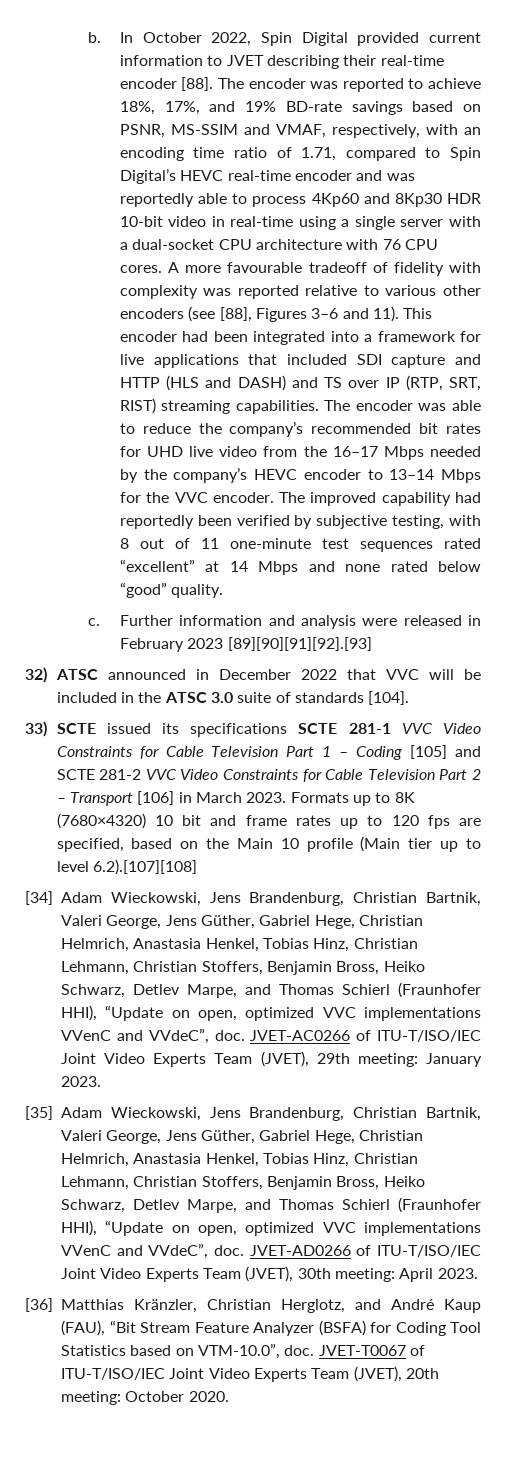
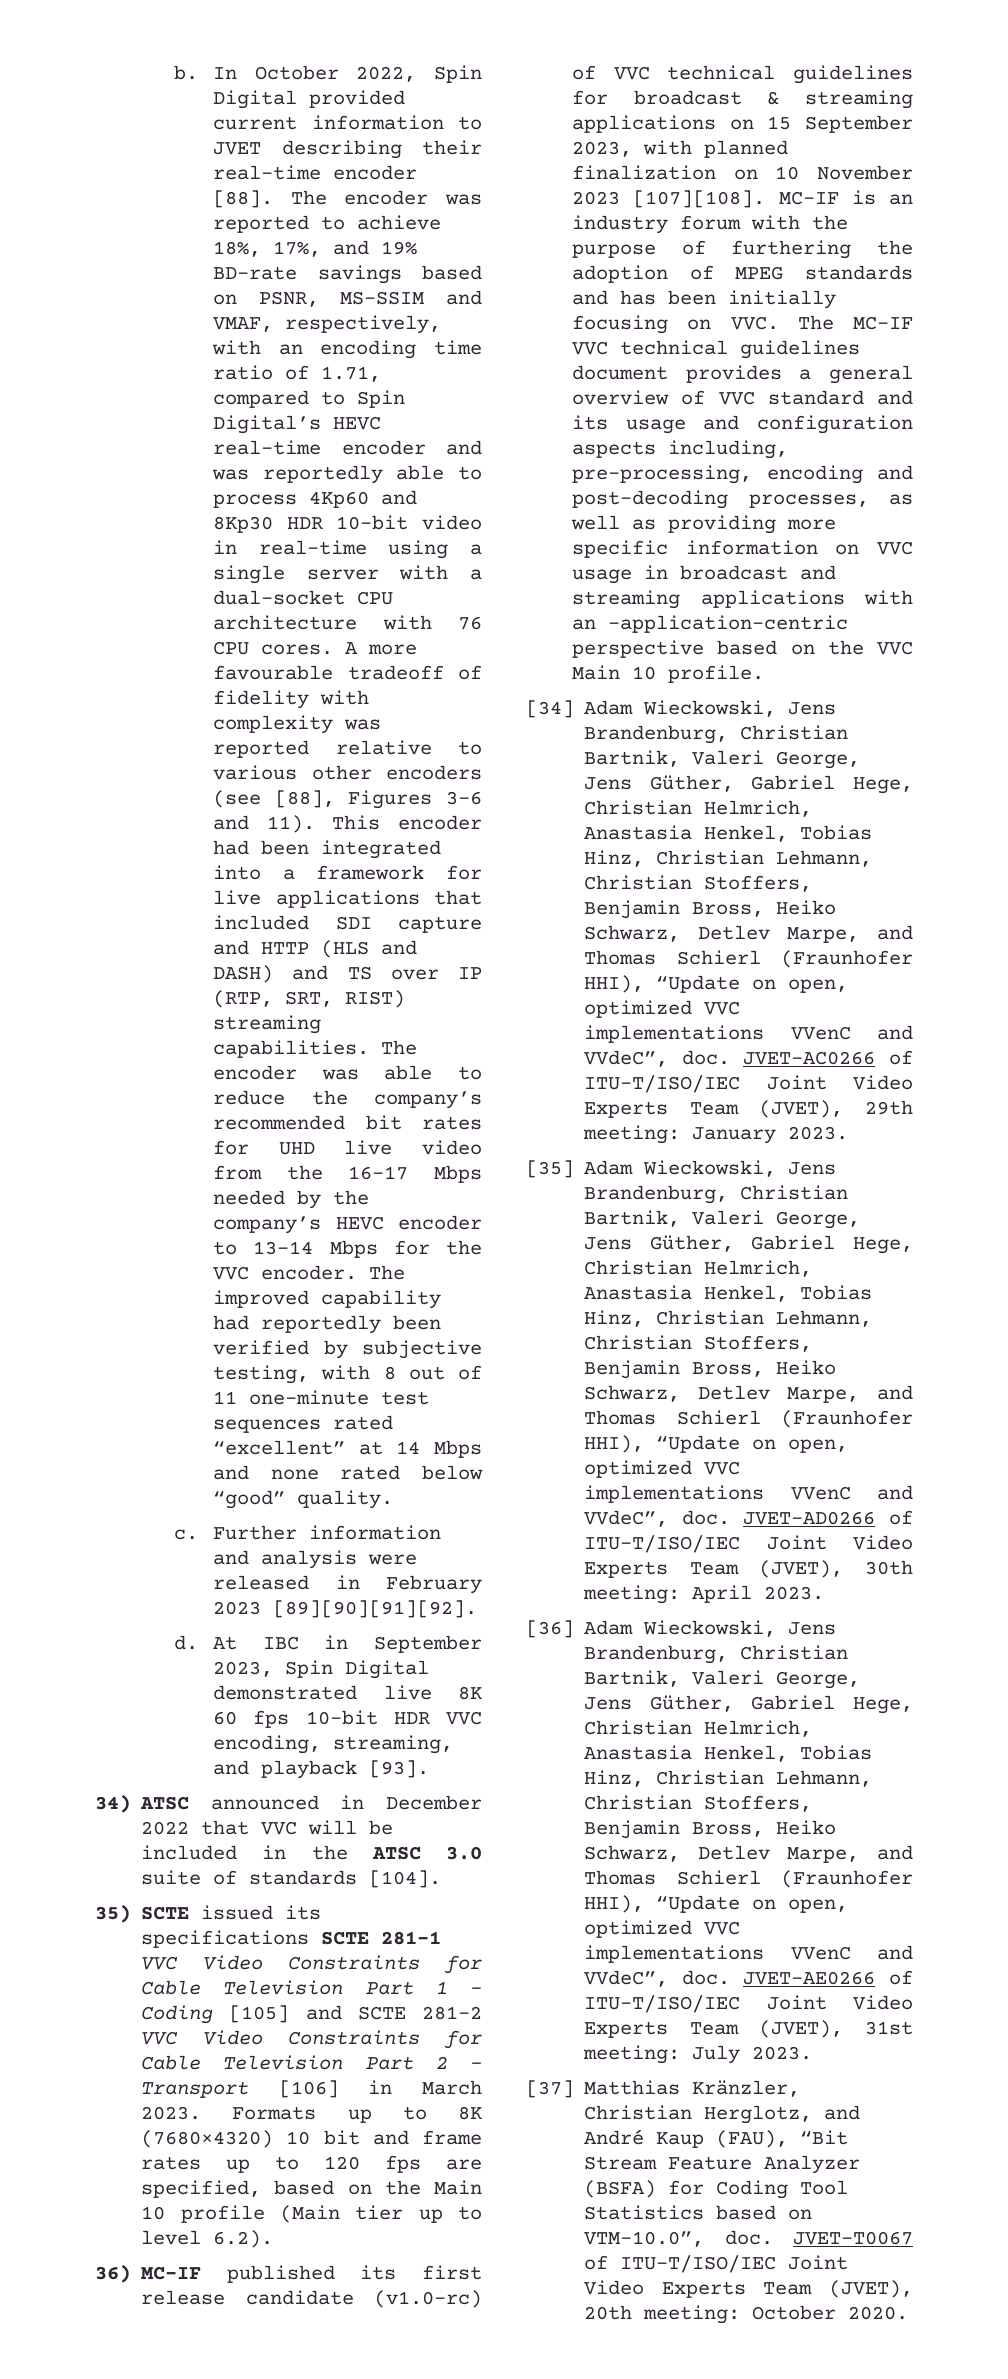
[227,637,372,651] [25,667,47,683] [89][90][91][92].[93] // 32) -> [273,1600,478,1618] [173,1635,482,1653] [213,1660,430,1679] [213,1685,482,1700] [213,1710,482,1728] [213,1735,454,1754] [213,1760,430,1779] [95,1795,131,1813] [89][90][91][92]. // d. At IBC in September 2023, Spin Digital demonstrated live 8K 60 fps 10-bit HDR VVC encoding, streaming, and playback [93]. // 34)
[25,721,47,737] 33) -> [95,1905,131,1923] 35)
[92,859,197,875] 6.2).[107][108] -> [213,2230,274,2248] [95,2265,482,2283] [141,2290,482,2308] [572,65,913,84] [572,90,913,109] [572,115,913,133] [572,140,789,158] [572,165,913,180] [572,190,913,208] [572,215,849,234] [572,240,913,259] [572,265,913,283] [572,290,837,309] [572,315,913,334] [572,340,861,359] [572,365,913,384] [572,390,913,405] [572,415,913,434] [572,440,789,459] [572,465,913,484] [572,490,913,509] [571,515,837,534] [572,540,913,558] [572,565,837,584] [572,590,913,609] [572,615,849,633] [572,640,913,658] [572,665,765,683] 6.2). // 36) MC-IF published its first release candidate (v1.0-rc) of VVC technical guidelines for broadcast & streaming applications on 15 September 2023, with planned finalization on 10 November 2023 [107][108]. MC-IF is an industry forum with the purpose of furthering the adoption of MPEG standards and has been initially focusing on VVC. The MC-IF VVC technical guidelines document provides a general overview of VVC standard and its usage and configuration aspects including, pre-processing, encoding and post-decoding processes, as well as providing more specific information on VVC usage in broadcast and streaming applications with an -application-centric perspective based on the VVC Main 10 profile.
(53, 1305) none -> [584,1620,837,1637] [584,1645,849,1664] [584,1670,861,1689] [584,1695,913,1714] [584,1720,813,1737] [584,1745,873,1762] [584,1770,873,1787] [584,1795,813,1812] [584,1820,837,1839] [584,1845,913,1863] [584,1870,913,1888] [584,1895,849,1913] [584,1920,741,1938] [584,1945,913,1963] [584,1970,913,1987] [584,1995,913,2013] [584,2020,913,2038] [583,2045,813,2064] [526,2080,574,2098] Adam Wieckowski, Jens Brandenburg, Christian Bartnik, Valeri George, Jens Güther, Gabriel Hege, Christian Helmrich, Anastasia Henkel, Tobias Hinz, Christian Lehmann, Christian Stoffers, Benjamin Bross, Heiko Schwarz, Detlev Marpe, and Thomas Schierl (Fraunhofer HHI), “Update on open, optimized VVC implementations VVenC and VVdeC”, doc. JVET-AE0266 of ITU-T/ISO/IEC Joint Video Experts Team (JVET), 31st meeting: July 2023. // [37]

